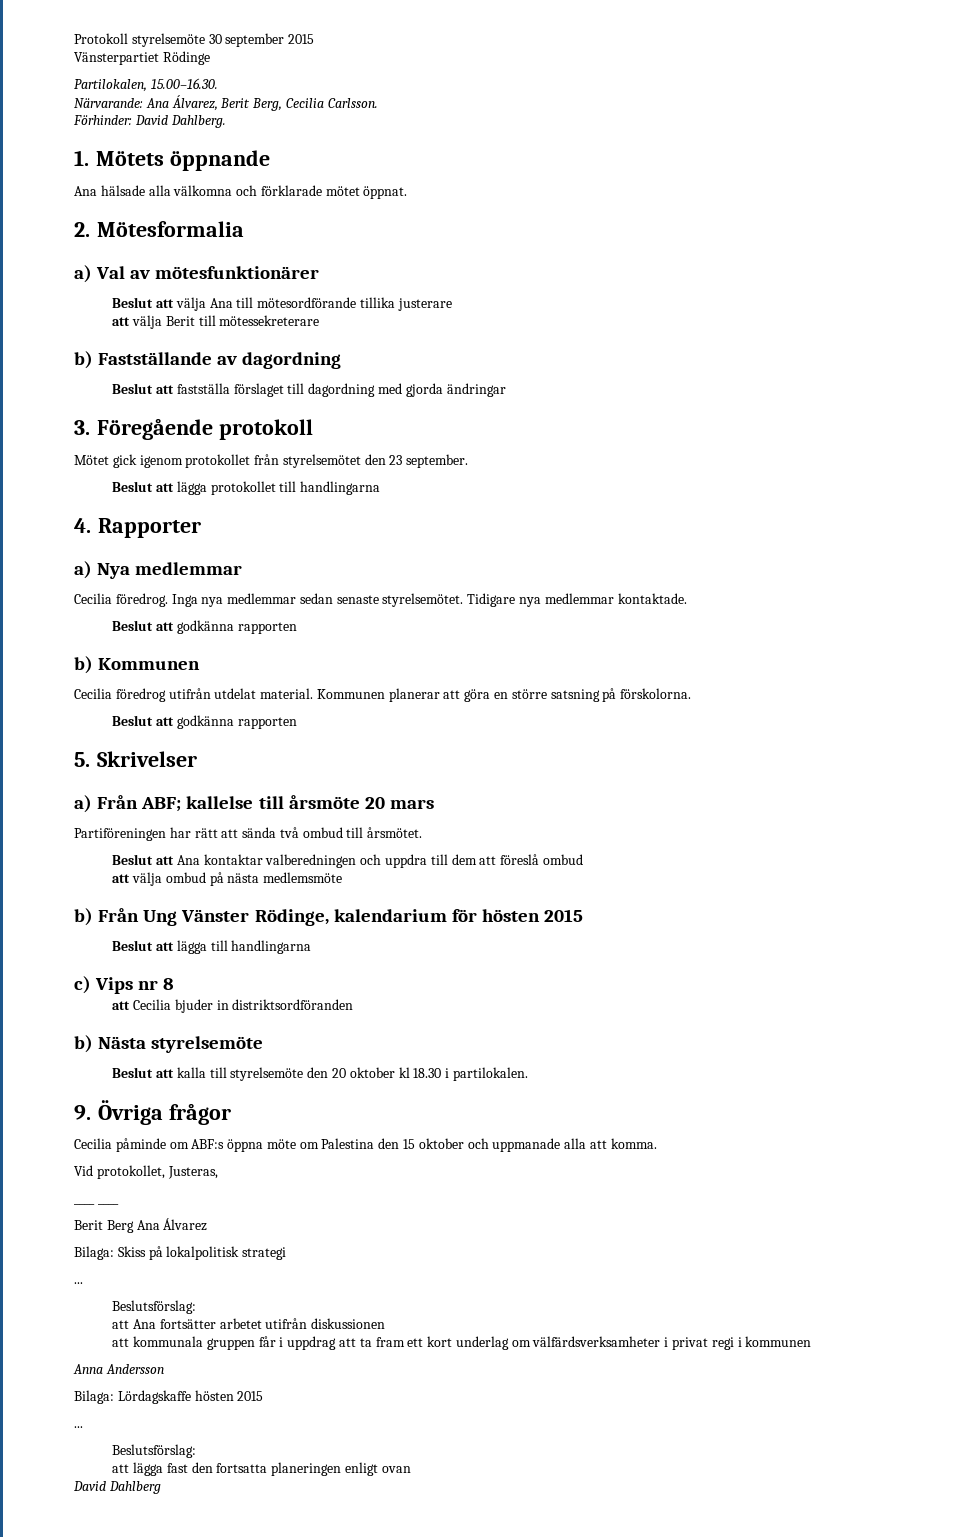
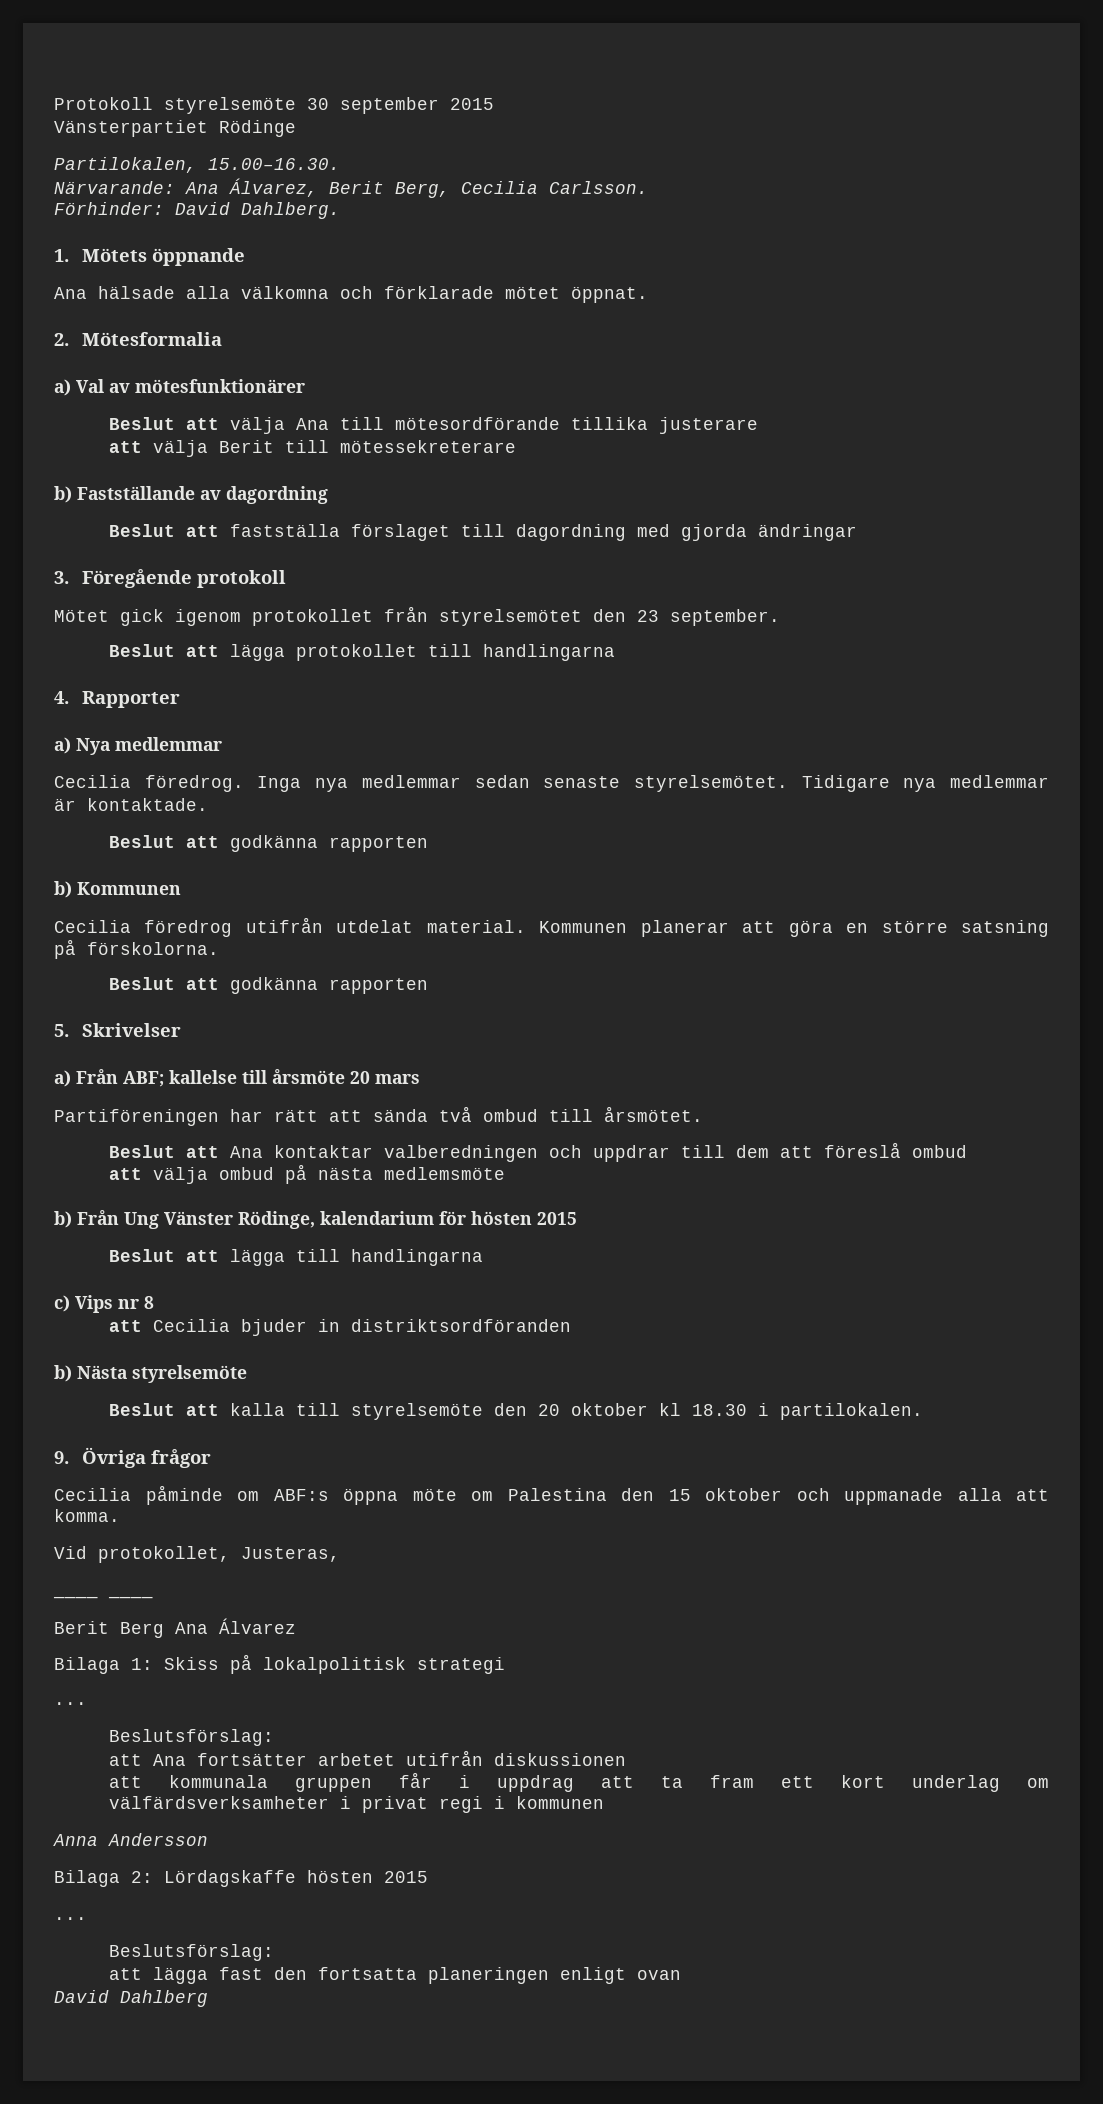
(614, 598) none -> [54,798,76,811] är
[385,854,428,868] uppdra -> [593,1145,671,1162] uppdrar
[74,1246,114,1260] Bilaga: -> [54,1657,153,1674] Bilaga 1:
[74,1390,114,1404] Bilaga: -> [54,1870,153,1887] Bilaga 2:

